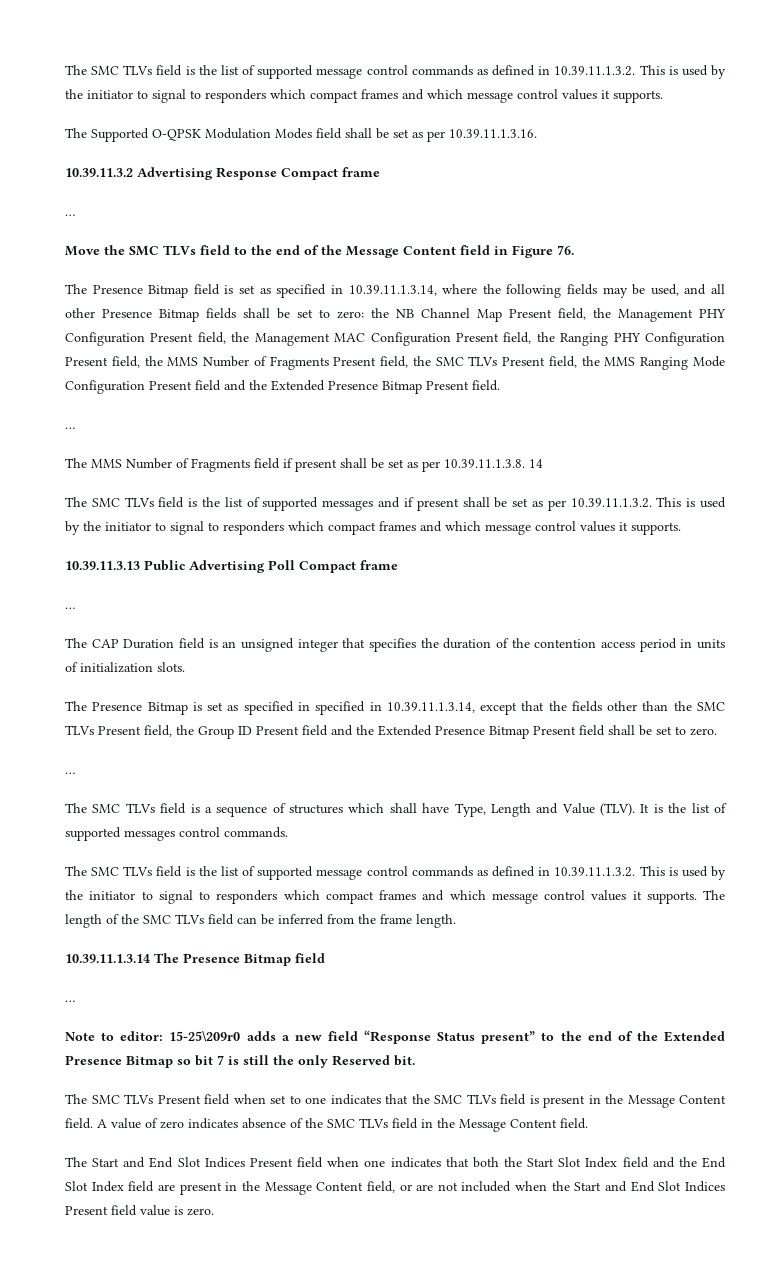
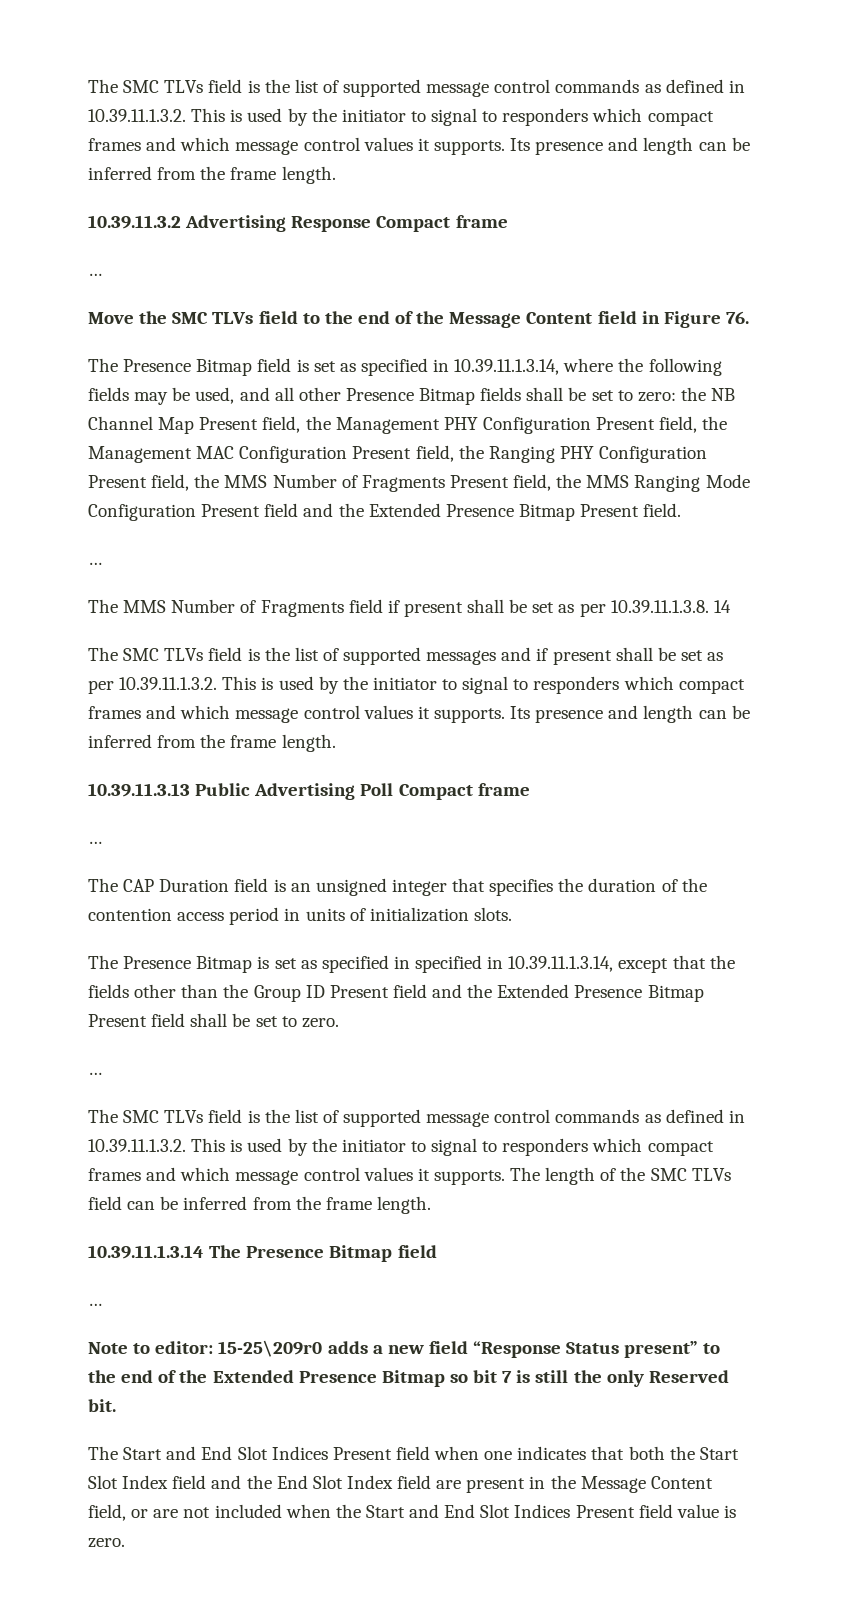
[65,128,537,142] // The Supported O-QPSK Modulation Modes field shall be set as per 10.39.11.1.3.16. -> [510,137,750,155] [88,166,336,184] Its presence and length can be inferred from the frame length.
[435,356,600,368] SMC TLVs Present field, the -> (582, 481) none
(681, 528) none -> [510,705,750,723] [88,734,336,752] Its presence and length can be inferred from the frame length.
[697,702,726,711] [65,725,194,737] SMC TLVs Present field, the -> (249, 991) none
[65,803,728,817] [65,827,288,841] // The SMC TLVs field is a sequence of structures which shall have Type, Length and Value (TLV). It is the list of supported messages control commands. -> (102, 1073) none
[65,1094,726,1108] [65,1118,588,1132] // The SMC TLVs Present field when set to one indicates that the SMC TLVs field is present in the Message Content field. A value of zero indicates absence of the SMC TLVs field in the Message Content field. -> (116, 1405) none

